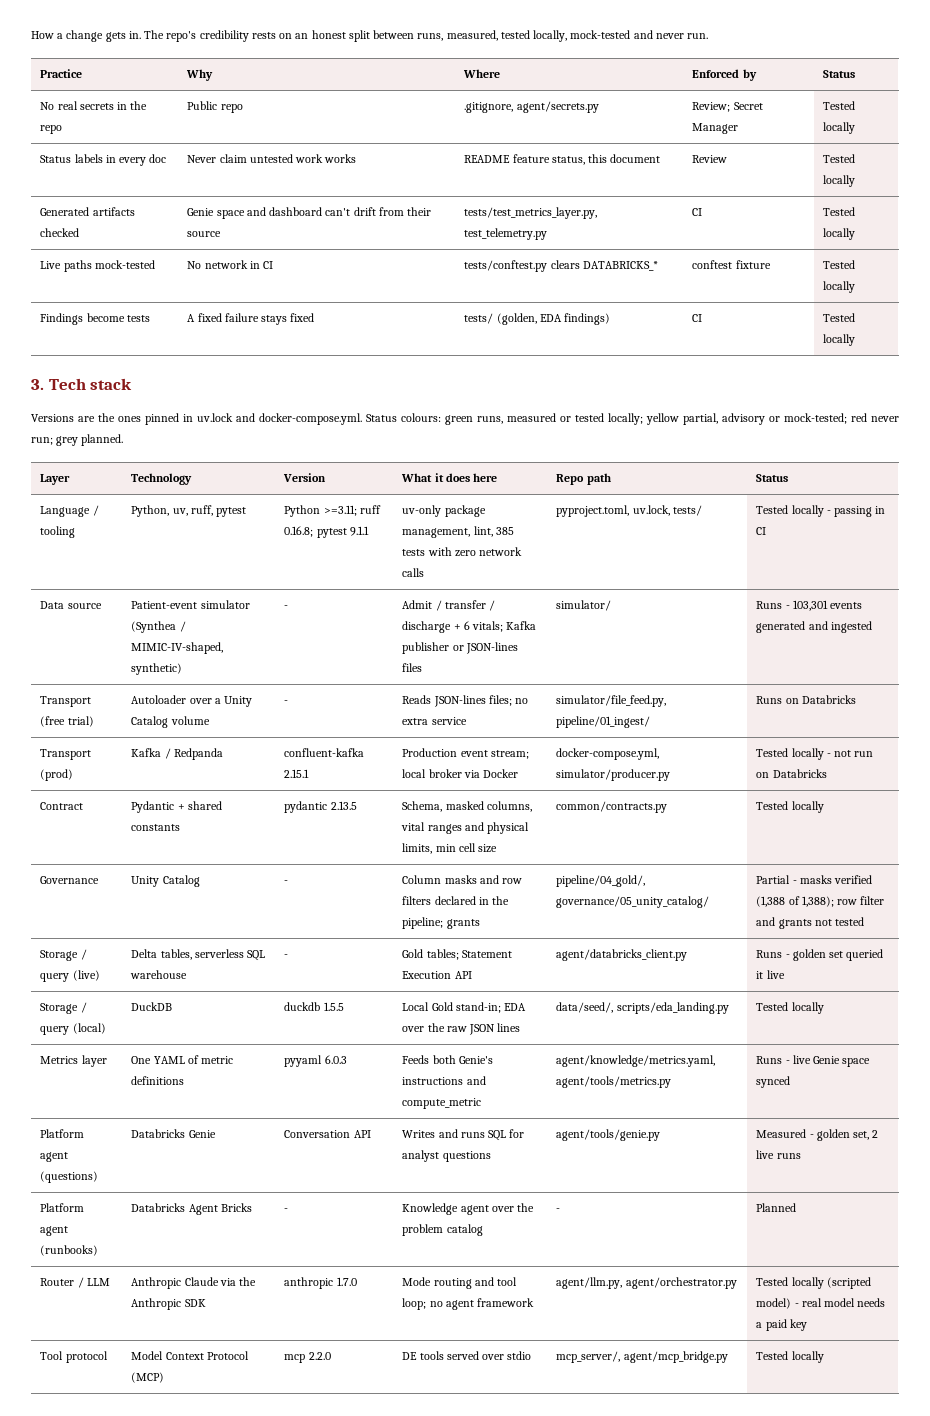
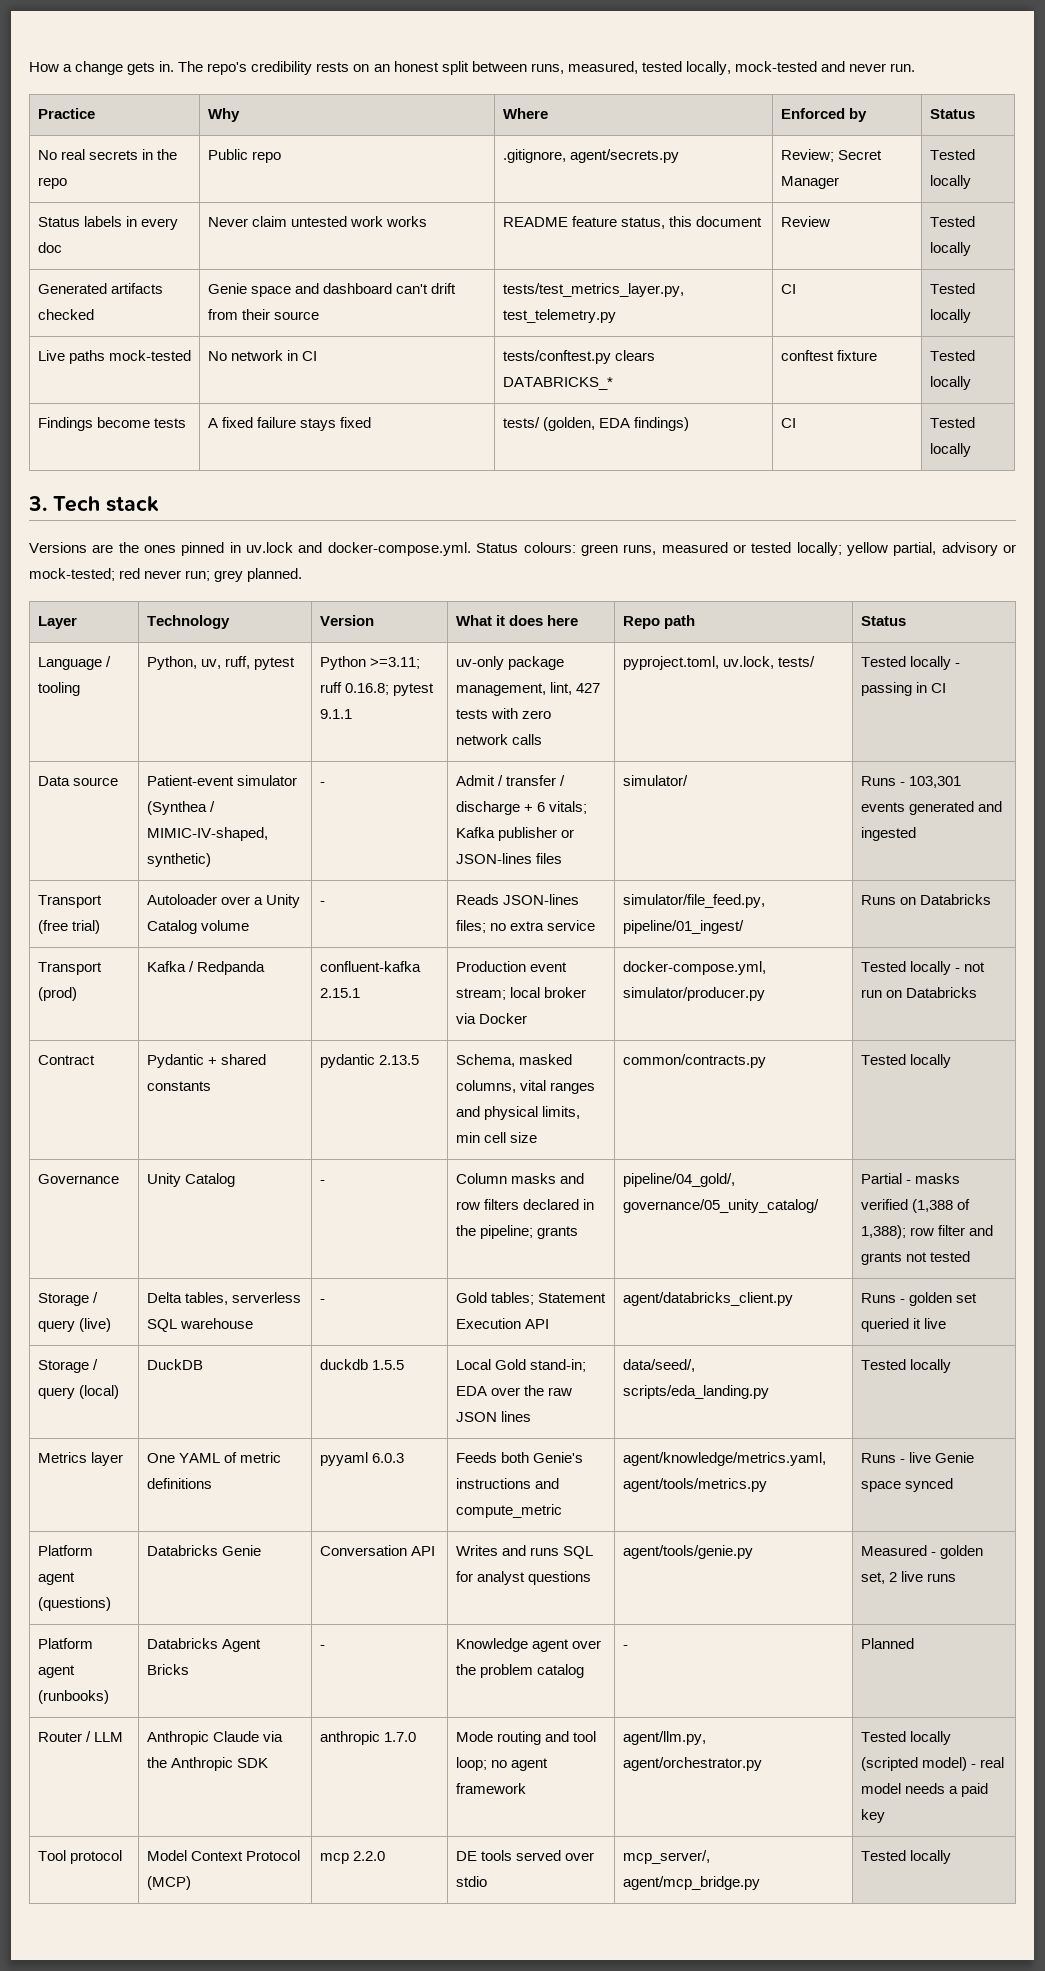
[495,527,514,535] 385 -> [575,683,600,693] 427

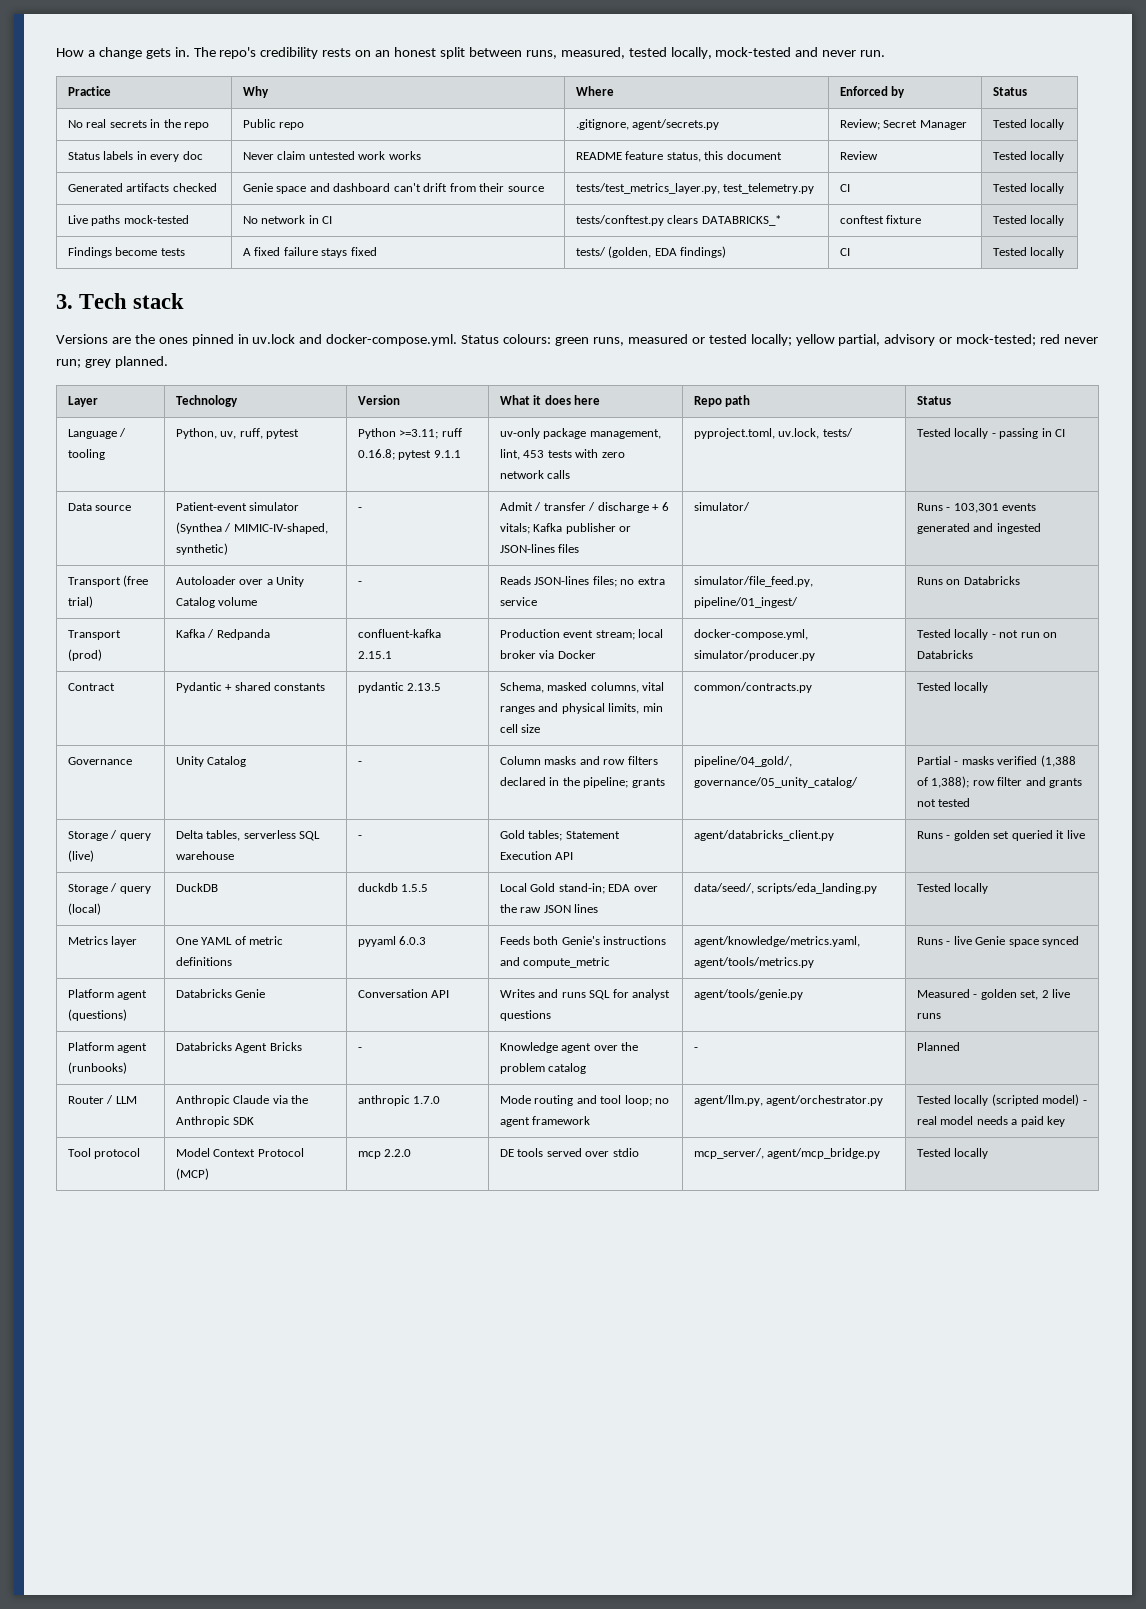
[575,683,600,693] 427 -> [523,450,545,458] 453

